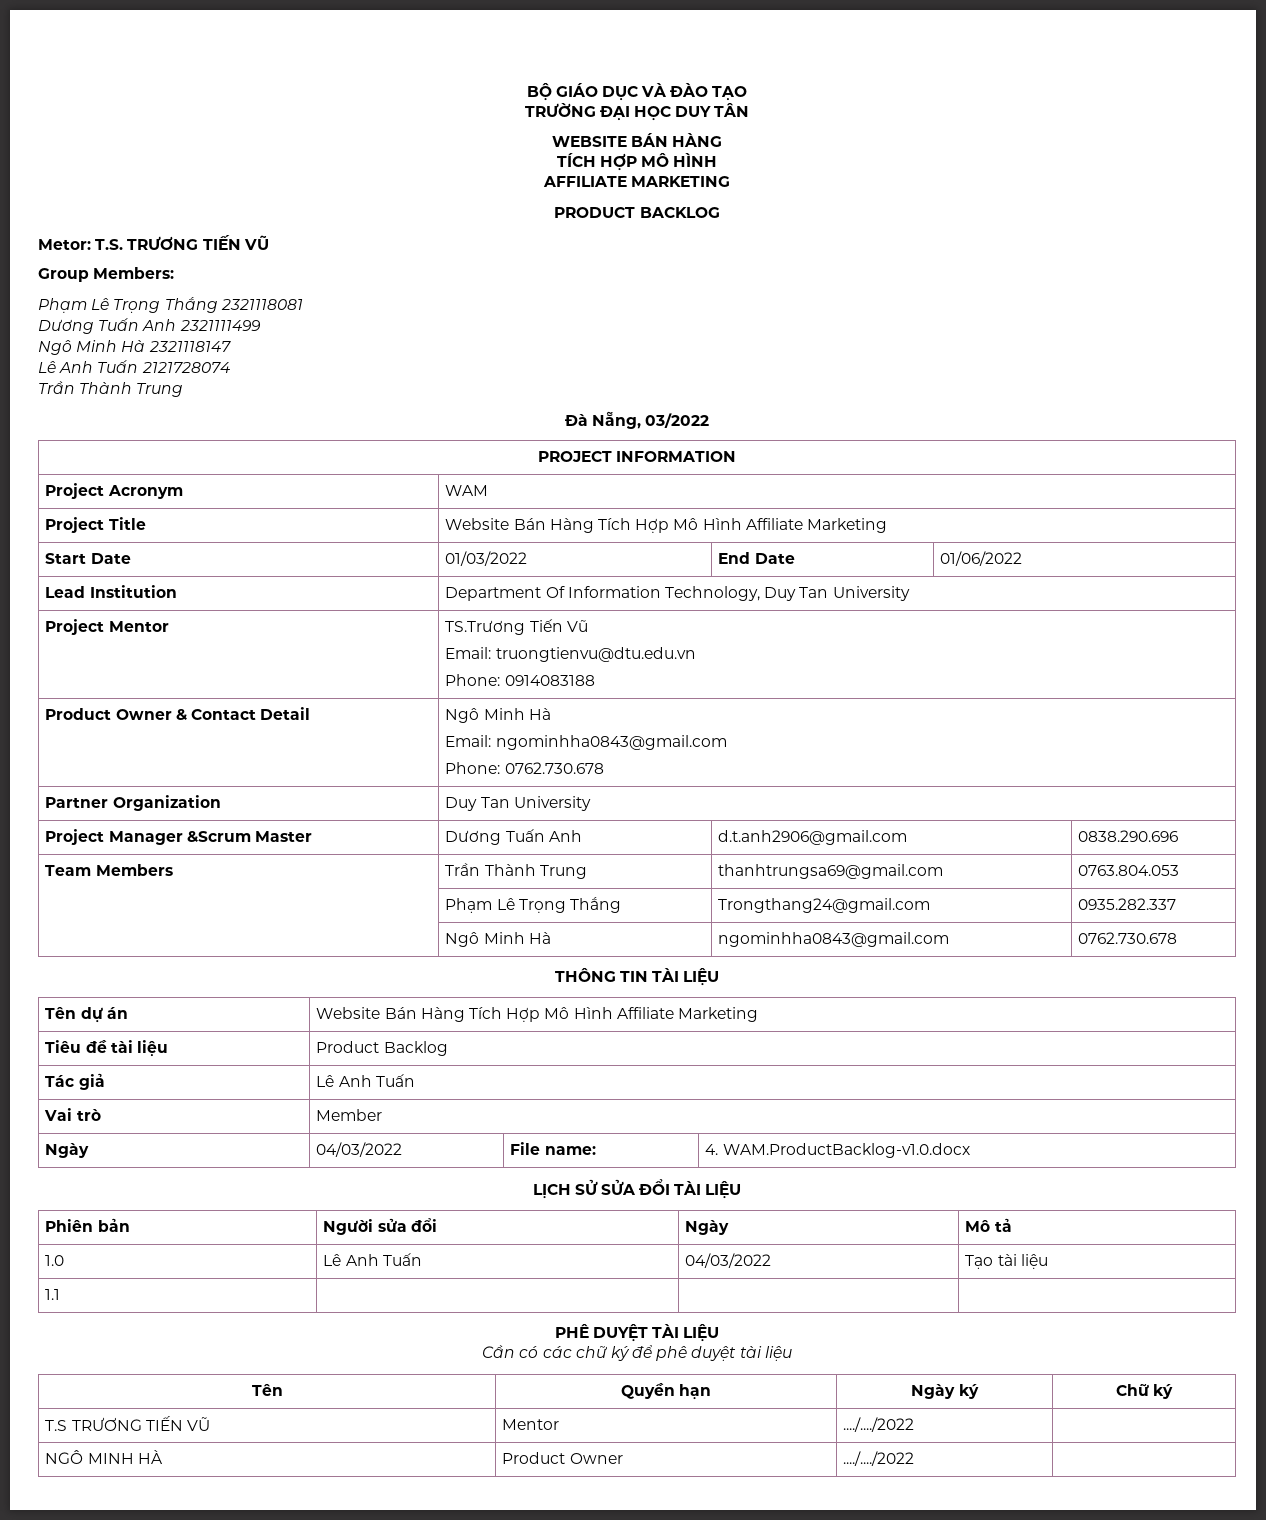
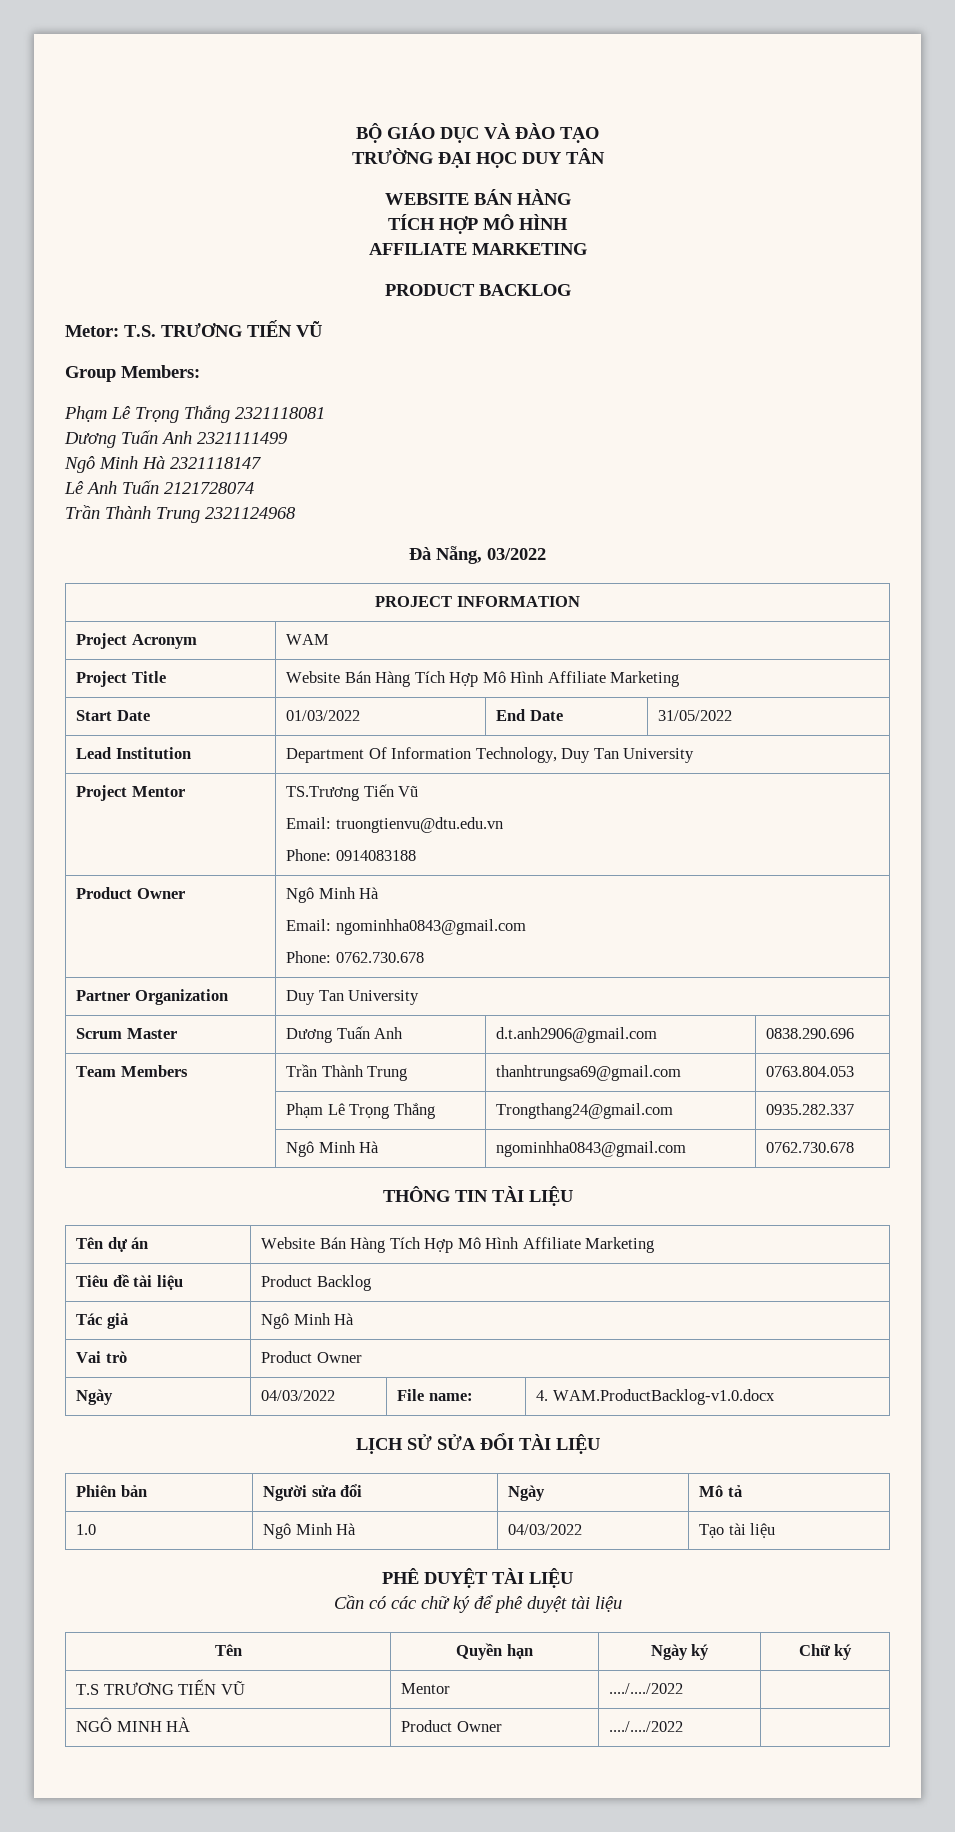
(184, 390) none -> [205,507,296,519] 2321124968
[940,551,1023,566] 01/06/2022 -> [658,710,733,721] 31/05/2022
[175,707,311,720] & Contact Detail -> (185, 893) none
[45,829,251,845] Project Manager &Scrum -> [76,1028,123,1039] Scrum
[316,1074,415,1087] Lê Anh Tuấn -> [261,1313,355,1329] Ngô Minh Hà
[316,1109,383,1121] Member -> [261,1351,362,1363] Product Owner
[323,1253,422,1266] Lê Anh Tuấn -> [263,1523,357,1539] Ngô Minh Hà
[45,1289,61,1300] // 1.1 | | | -> (776, 1530) none

